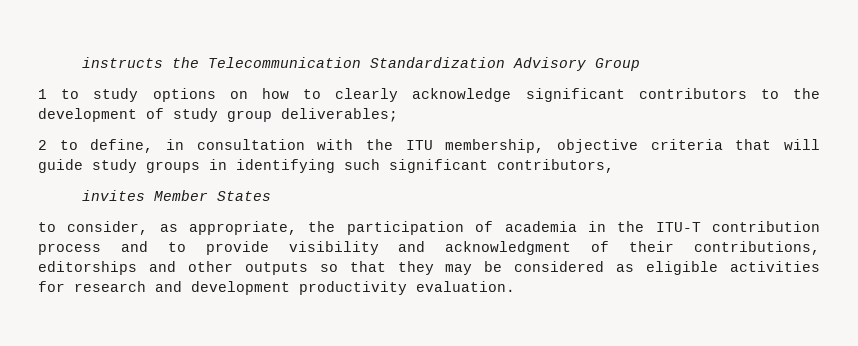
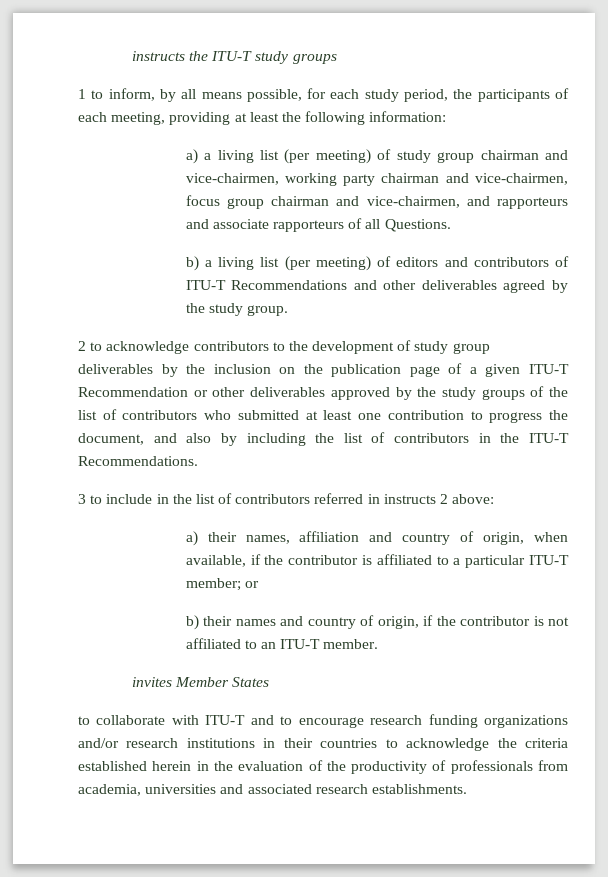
[208,57,641,71] [38,88,625,102] Telecommunication Standardization Advisory Group // 1 to study options on how to clearly acknowledge significant -> [211,51,337,64] [78,88,569,102] [78,111,447,125] [185,149,568,164] [185,173,568,186] [185,195,568,209] [185,218,451,232] [185,256,569,271] [185,280,568,293] [185,303,289,316] [78,341,190,354] ITU-T study groups // 1 to inform, by all means possible, for each study period, the participants of each meeting, providing at least the following information: // a) a living list (per meeting) of study group chairman and vice-chairmen, working party chairman and vice-chairmen, focus group chairman and vice-chairmen, and rapporteurs and associate rapporteurs of all Questions. // b) a living list (per meeting) of editors and contributors of ITU-T Recommendations and other deliverables agreed by the study group. // 2 to acknowledge
[281,108,398,122] [38,139,820,153] [38,159,614,173] [82,190,272,201] [38,221,821,235] [38,241,821,255] [38,261,820,275] [38,281,515,295] deliverables; // 2 to define, in consultation with the ITU membership, objective criteria that will guide study groups in identifying such significant contributors, // invites Member States // to consider, as appropriate, the participation of academia in the ITU-T contribution process and to provide visibility and acknowledgment of their contributions, editorships and other outputs so that they may be considered as eligible activities for research and development productivity evaluation. -> [78,363,569,377] [78,386,568,400] [78,409,569,423] [78,432,569,446] [78,456,198,466] [78,493,495,504] [185,531,568,546] [185,554,569,568] [185,578,259,591] [185,615,570,630] [185,638,379,649] [131,677,270,687] [78,714,568,728] [78,738,568,751] [78,760,569,774] [78,784,467,796] deliverables by the inclusion on the publication page of a given ITU-T Recommendation or other deliverables approved by the study groups of the list of contributors who submitted at least one contribution to progress the document, and also by including the list of contributors in the ITU-T Recommendations. // 3 to include in the list of contributors referred in instructs 2 above: // a) their names, affiliation and country of origin, when available, if the contributor is affiliated to a particular ITU-T member; or // b) their names and country of origin, if the contributor is not affiliated to an ITU-T member. // invites Member States // to collaborate with ITU-T and to encourage research funding organizations and/or research institutions in their countries to acknowledge the criteria established herein in the evaluation of the productivity of professionals from academia, universities and associated research establishments.

